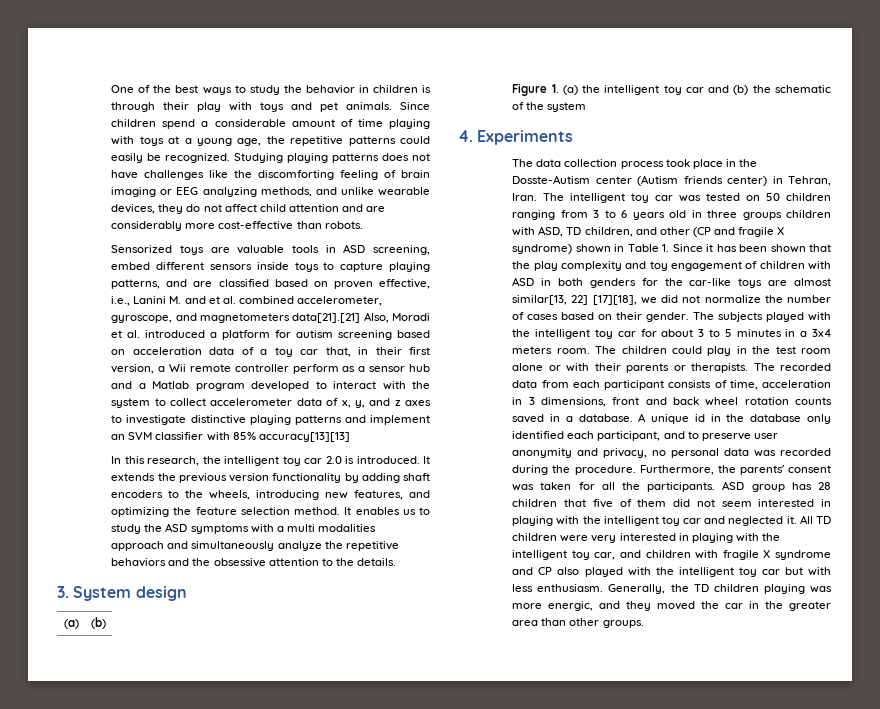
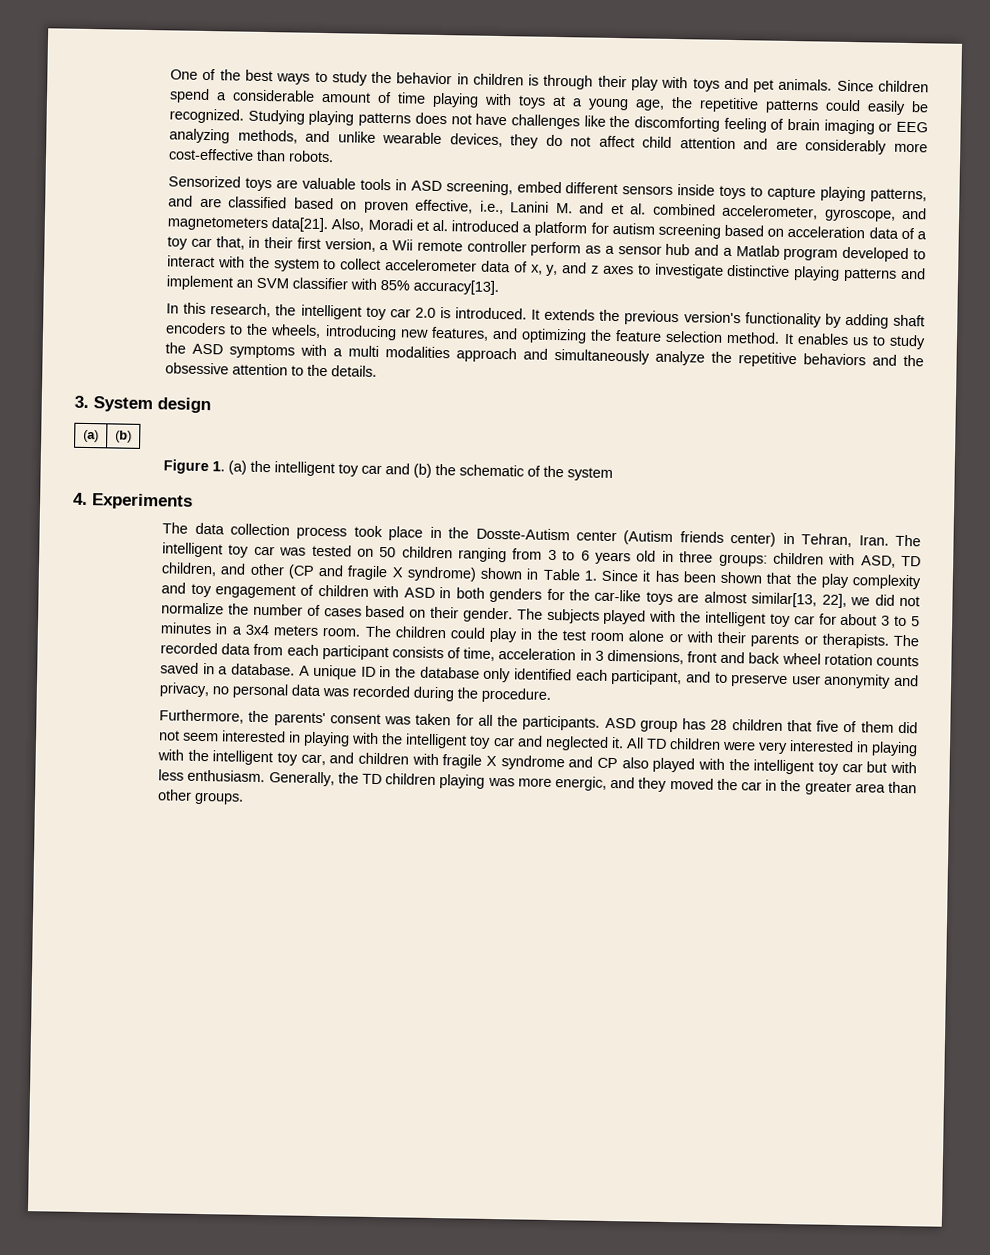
[292,313,361,323] data[21].[21] -> [271,217,329,233] data[21].
[258,432,350,442] accuracy[13][13] -> [413,279,500,296] accuracy[13].
[229,473,270,482] version -> [683,311,741,324] version's
[742,212,782,220] groups -> [718,553,768,567] groups:
[571,295,637,305] 22] [17][18], -> [821,593,847,609] 22],
[694,414,705,422] id -> [360,666,376,677] ID
(636, 470) none -> (552, 695) //

